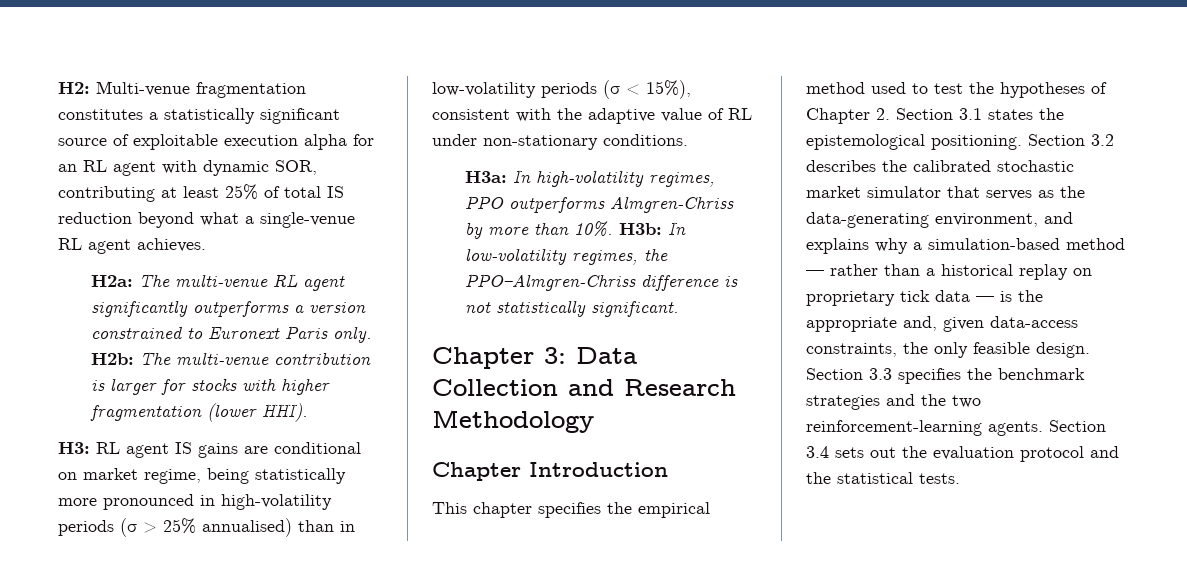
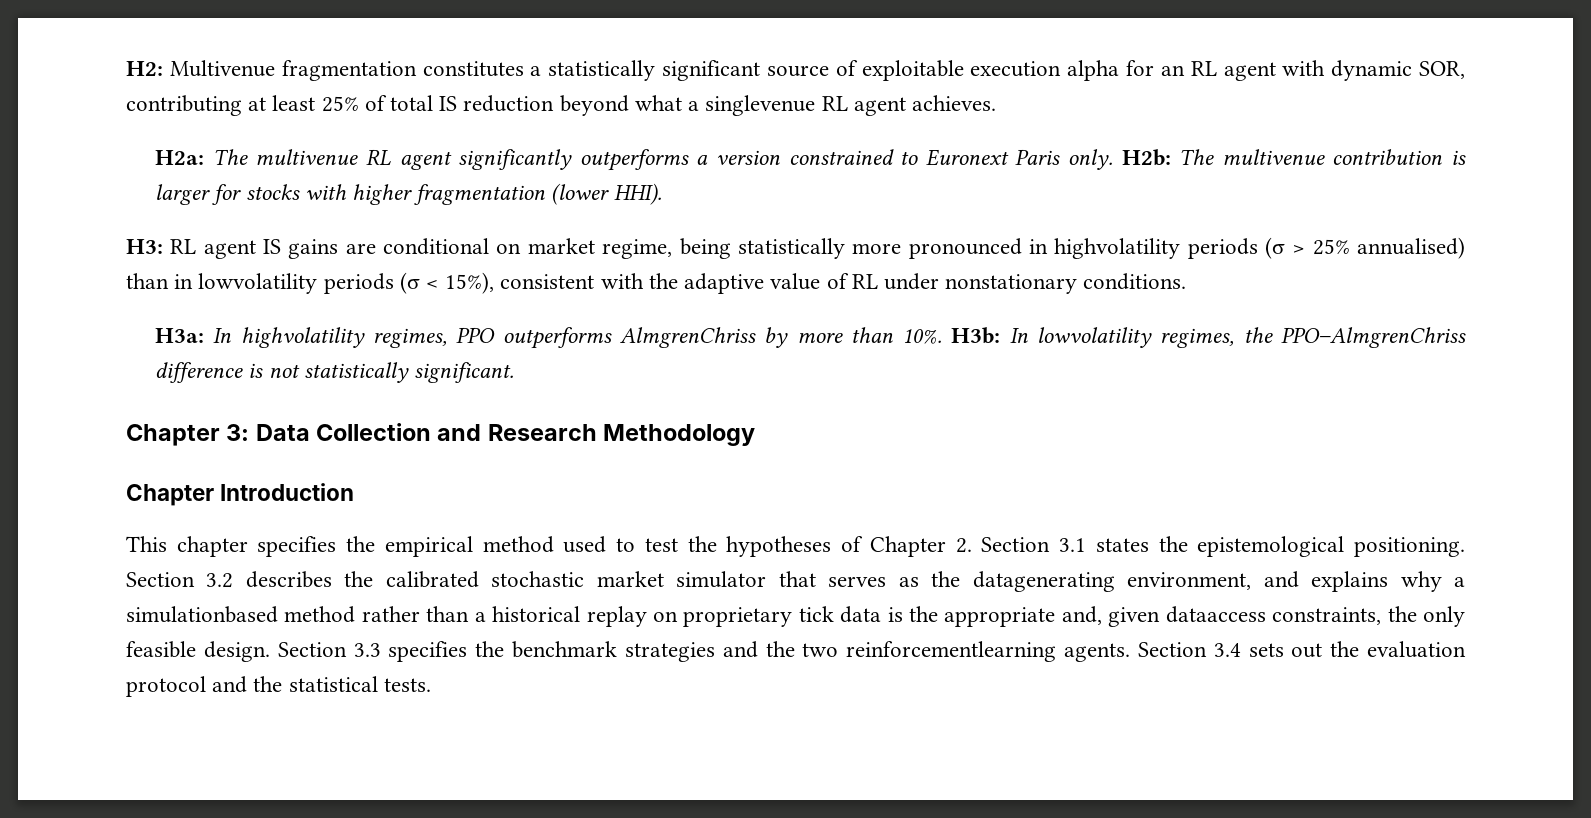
[96,81,190,96] Multi-venue -> [169,60,275,77] Multivenue
[260,212,355,228] single-venue -> [705,95,816,116] singlevenue
[175,274,269,287] multi-venue -> [255,149,359,165] multivenue
[176,352,270,365] multi-venue -> [1221,149,1325,165] multivenue
[221,494,332,510] high-volatility -> [1054,238,1181,259] highvolatility
[432,82,536,98] low-volatility -> [198,273,318,294] lowvolatility
[483,135,598,150] non-stationary -> [945,274,1078,294] nonstationary
[536,170,645,187] high-volatility -> [240,327,365,348] highvolatility
[610,196,735,213] Almgren-Chriss -> [619,327,756,348] AlmgrenChriss
[465,248,568,265] low-volatility -> [1037,327,1153,348] lowvolatility
[465,274,637,291] PPO–Almgren-Chriss -> [1281,327,1466,348] PPO–AlmgrenChriss
[806,212,929,228] data-generating -> [972,571,1115,592] datagenerating
[928,238,1125,250] [806,270,824,276] simulation-based method — -> [126,606,356,623] simulationbased method
[976,296,994,302] — -> (882, 614) none
[990,316,1078,328] data-access -> [1165,606,1266,623] dataaccess
[806,420,982,436] reinforcement-learning -> [846,641,1057,662] reinforcementlearning

